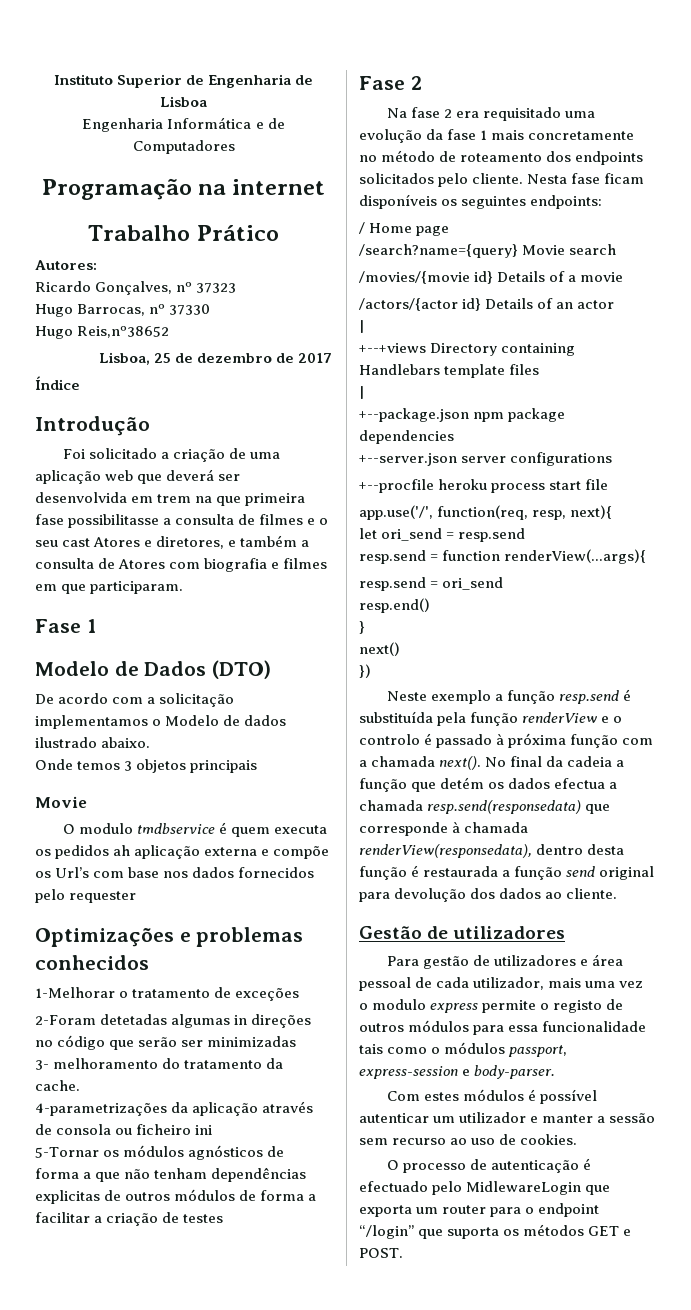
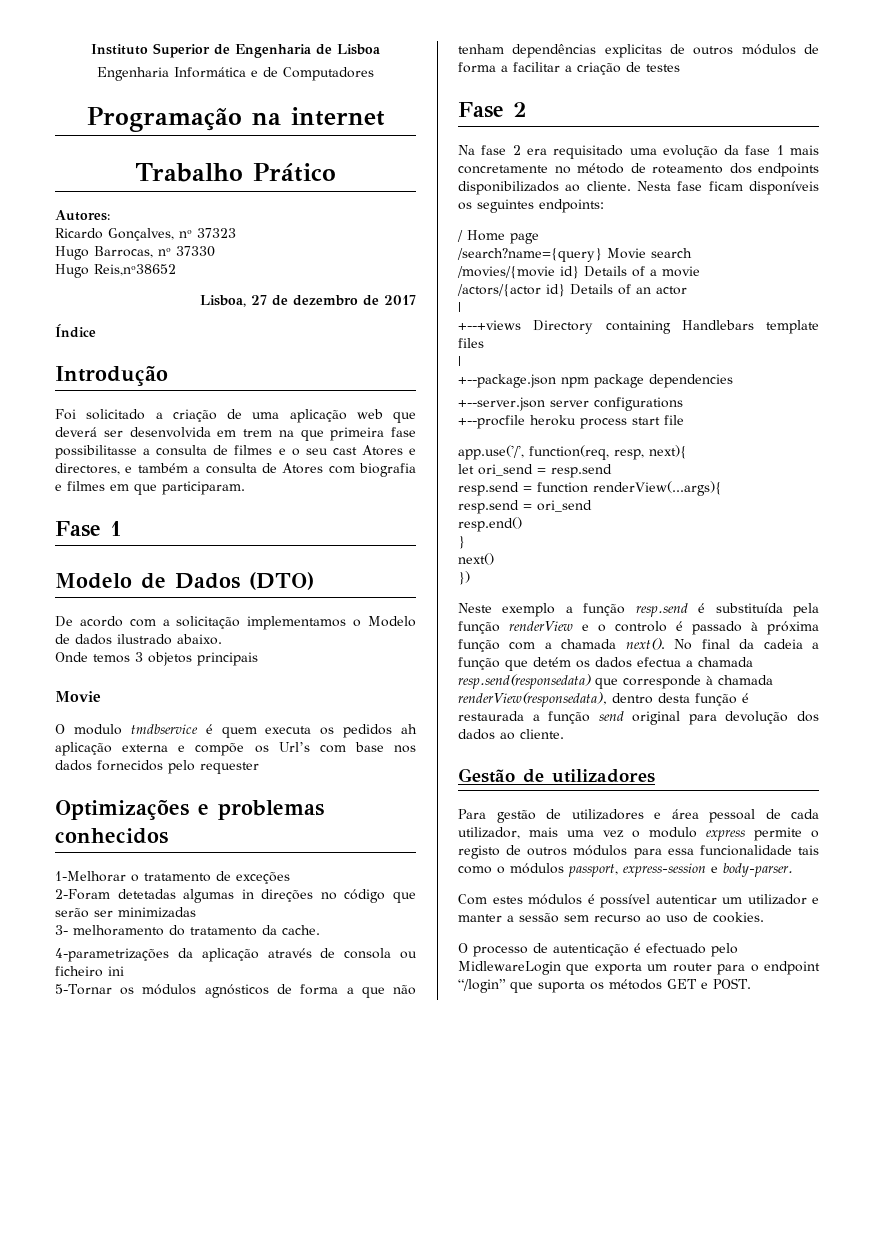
[153,353,171,363] 25 -> [251,295,267,305] 27
[156,536,225,549] diretores, -> [55,463,120,475] directores,
[359,173,469,187] solicitados pelo -> [458,181,581,195] disponibilizados ao

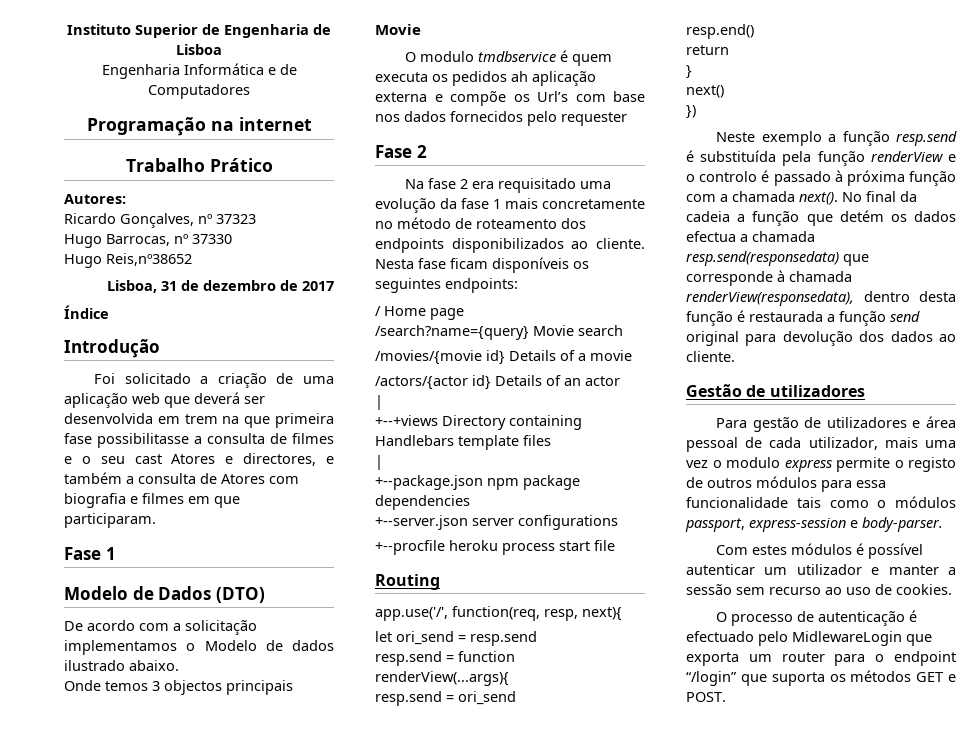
[251,295,267,305] 27 -> [161,281,177,291] 31
[148,652,192,666] objetos -> [164,680,222,695] objectos
[55,799,324,820] [55,828,168,844] [55,871,290,884] [55,889,416,903] [55,907,196,918] [55,925,320,936] [55,948,417,962] [55,966,124,977] [55,984,416,998] [458,44,819,58] [458,62,680,75] // Optimizações e problemas conhecidos // 1-Melhorar o tratamento de exceções // 2-Foram detetadas algumas in direções no código que serão ser minimizadas // 3- melhoramento do tratamento da cache. // 4-parametrizações da aplicação através de consola ou ficheiro ini // 5-Tornar os módulos agnósticos de forma a que não tenham dependências explicitas de outros módulos de forma a facilitar a criação de testes -> (627, 119) none
(684, 420) none -> [375,574,440,590] // Routing
(522, 524) none -> [686,45,729,55] // return

